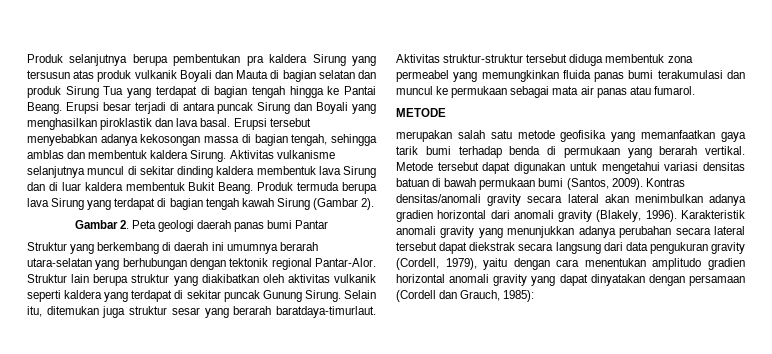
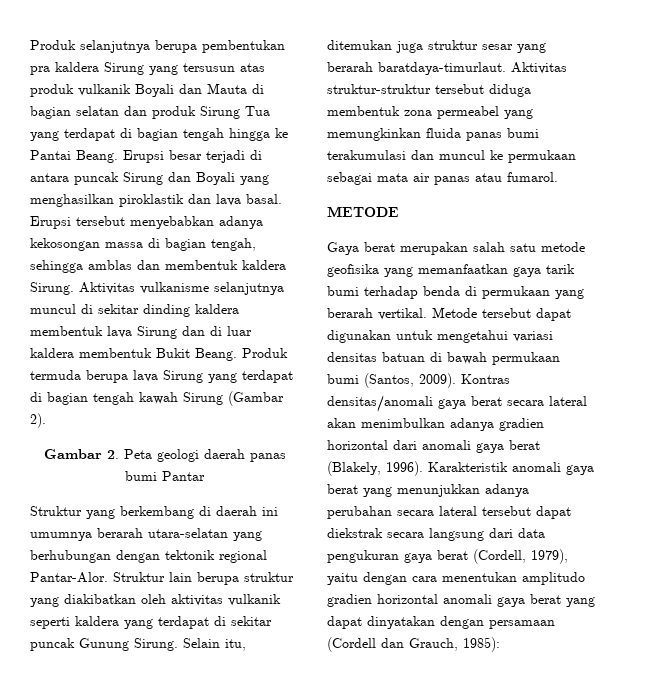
(446, 112) none -> [327,242,395,255] Gaya berat
[487,194,522,206] gravity -> [438,396,502,409] gaya berat
[558,210,593,222] gravity -> [476,440,540,453] gaya berat
[440,226,475,238] gravity -> [566,465,594,475] [327,484,358,494] gaya berat
[711,242,745,254] gravity -> [404,550,468,563] gaya berat
[493,274,528,286] gravity -> [497,594,561,607] gaya berat

